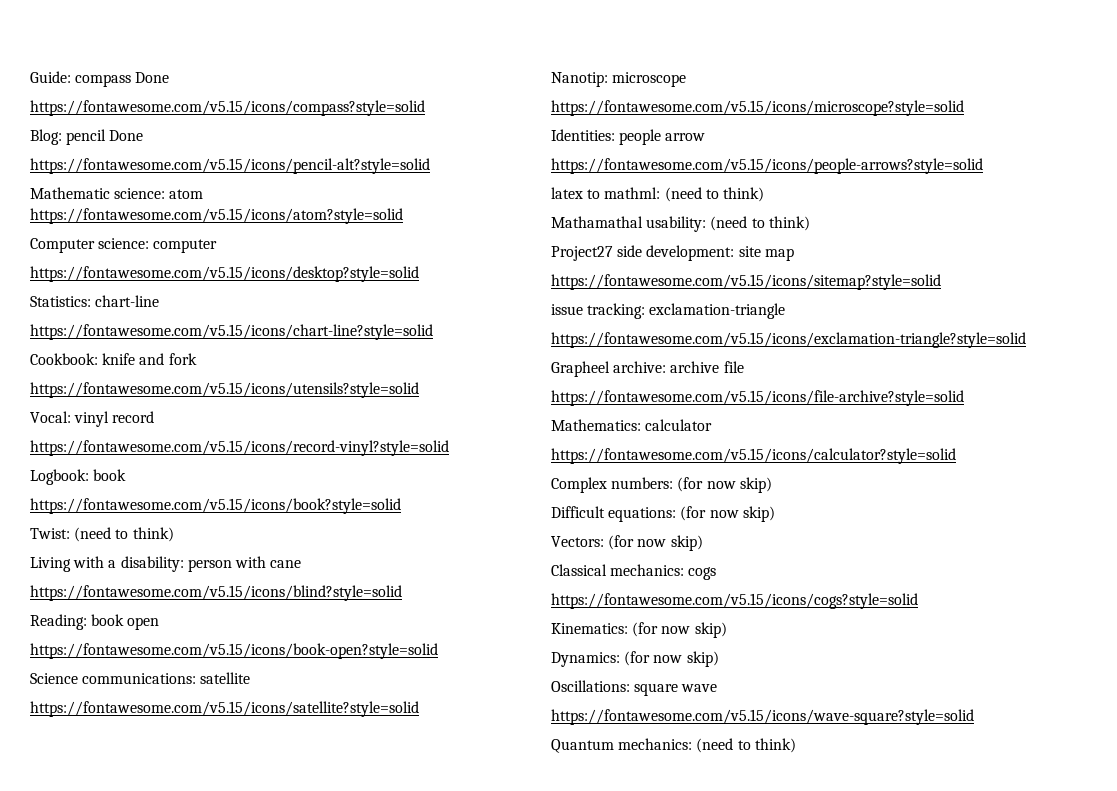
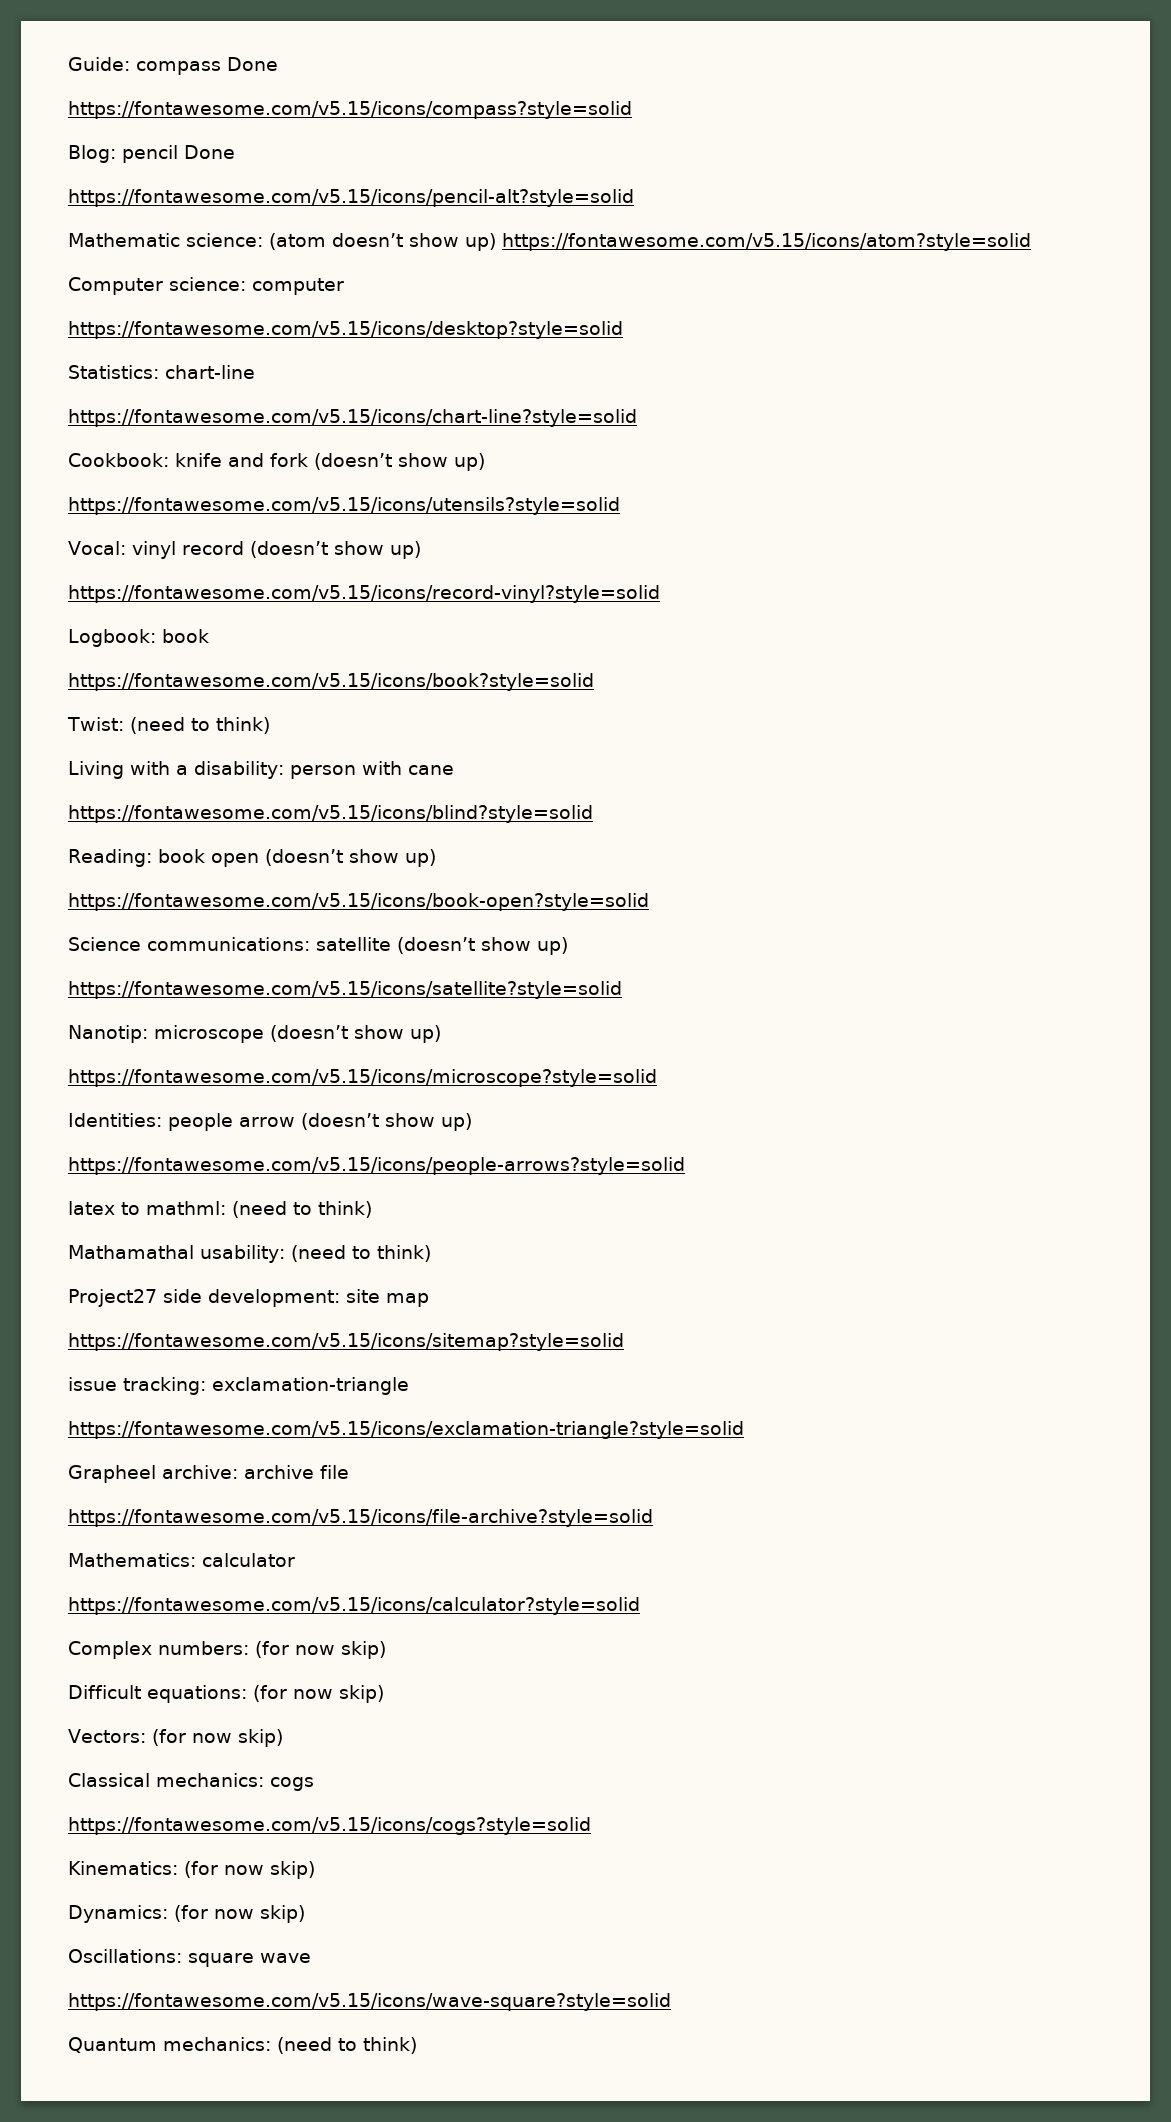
[169,189,204,199] atom -> [269,233,496,251] (atom doesn’t show up)
(197, 359) none -> [314,453,485,471] (doesn’t show up)
(155, 417) none -> [249,541,421,559] (doesn’t show up)
(160, 623) none -> [264,849,436,867] (doesn’t show up)
(251, 678) none -> [397,937,568,955] (doesn’t show up)
(687, 79) none -> [270,1025,441,1043] (doesn’t show up)
(706, 137) none -> [301,1113,472,1131] (doesn’t show up)

